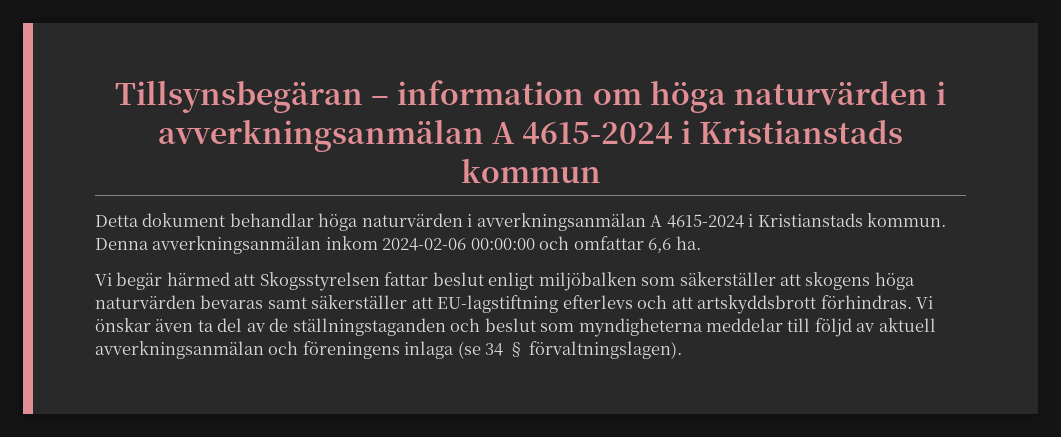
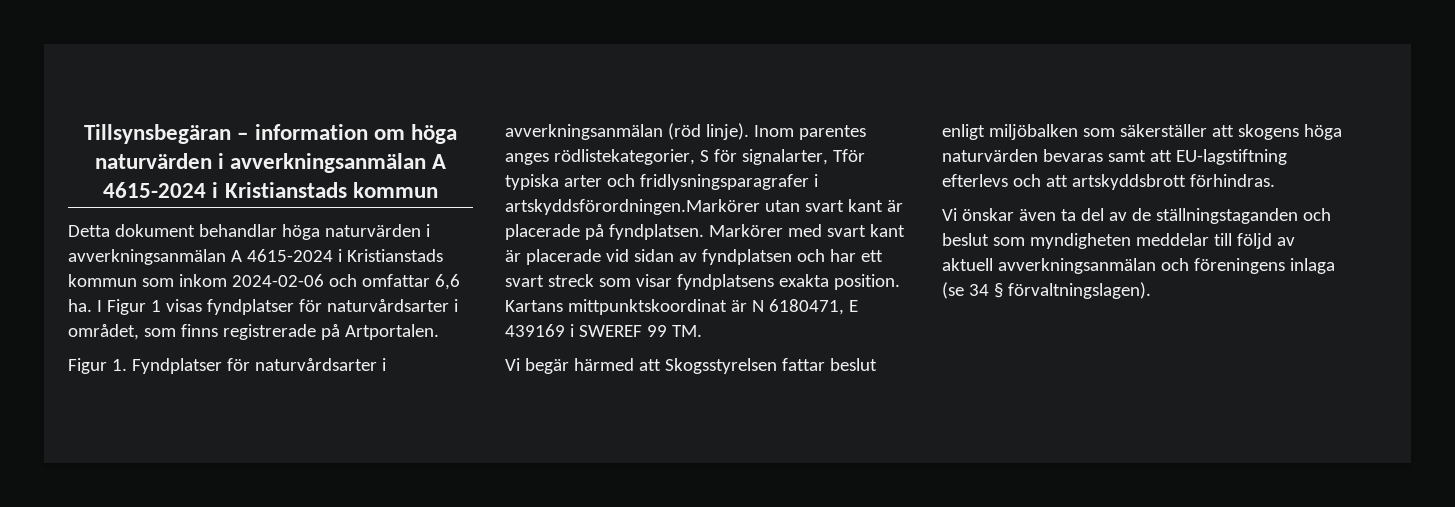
[867,213,947,227] [95,236,322,254] kommun. Denna avverkningsanmälan -> [68,274,174,287] kommun som
[470,238,535,250] 00:00:00 -> (324, 280) none
(701, 243) none -> [96,299,458,315] [68,324,439,340] [68,358,386,374] [505,123,866,140] [505,149,865,165] [505,174,818,190] [505,199,903,215] [505,224,905,240] [505,249,883,265] [505,274,900,290] [505,299,858,315] [505,324,702,337] I Figur 1 visas fyndplatser för naturvårdsarter i området, som finns registrerade på Artportalen. // Figur 1. Fyndplatser för naturvårdsarter i avverkningsanmälan (röd linje). Inom parentes anges rödlistekategorier, S för signalarter, Tför typiska arter och fridlysningsparagrafer i artskyddsförordningen.Markörer utan svart kant är placerade på fyndplatsen. Markörer med svart kant är placerade vid sidan av fyndplatsen och har ett svart streck som visar fyndplatsens exakta position. Kartans mittpunktskoordinat är N 6180471, E 439169 i SWEREF 99 TM.
[311,295,408,309] säkerställer -> (1146, 156) none
(912, 302) none -> (1275, 180) //
[578,318,703,337] myndigheterna -> [1029,233,1131,249] myndigheten

